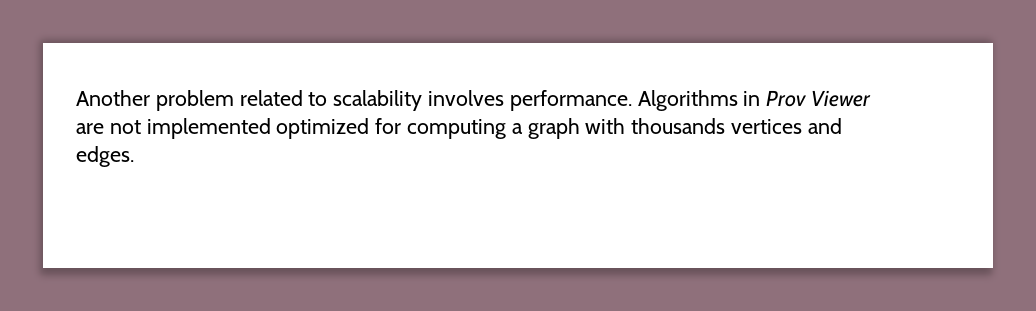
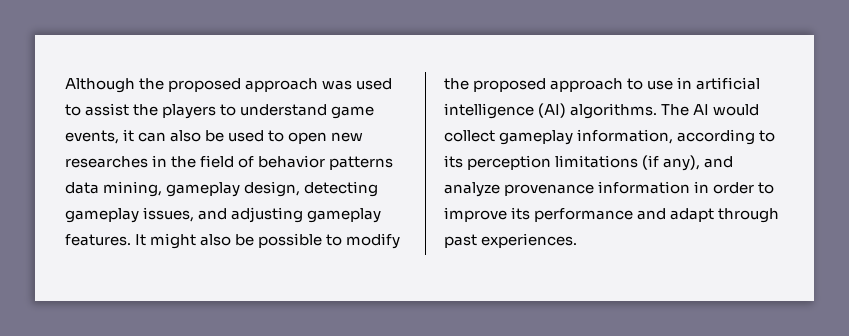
[76,90,872,111] [76,118,842,139] [76,146,134,167] Another problem related to scalability involves performance. Algorithms in Prov Viewer are not implemented optimized for computing a graph with thousands vertices and edges. -> [65,78,393,93] [65,103,375,119] [65,129,364,144] [65,155,394,170] [65,181,379,197] [65,207,382,223] [65,233,401,249] [444,77,761,92] [444,103,760,119] [444,129,776,145] [444,155,734,171] [444,181,775,197] [444,207,780,223] [444,233,578,248] Although the proposed approach was used to assist the players to understand game events, it can also be used to open new researches in the field of behavior patterns data mining, gameplay design, detecting gameplay issues, and adjusting gameplay features. It might also be possible to modify the proposed approach to use in artificial intelligence (AI) algorithms. The AI would collect gameplay information, according to its perception limitations (if any), and analyze provenance information in order to improve its performance and adapt through past experiences.

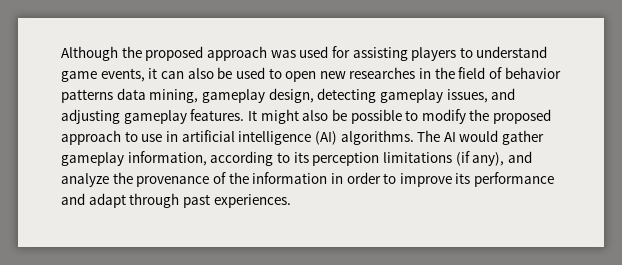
[65,103,159,116] to assist the -> [331,46,408,61] for assisting
[444,130,495,142] collect -> [502,130,545,145] gather
[504,184,595,196] provenance -> [112,172,249,187] the provenance of the

